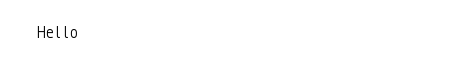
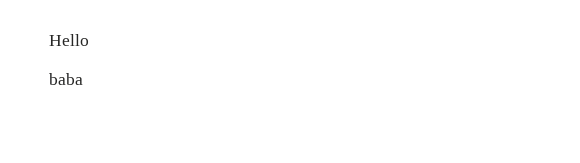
(77, 32) none -> [49,73,83,85] // baba

